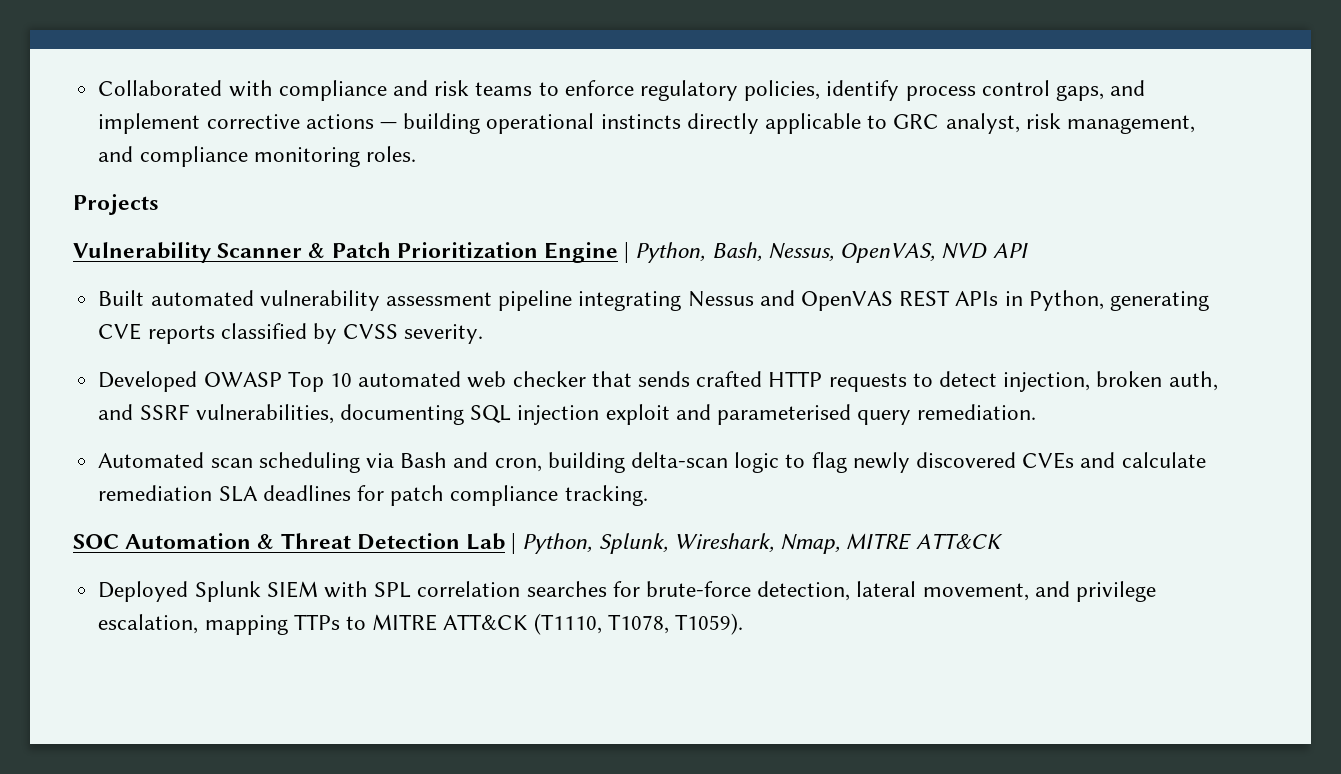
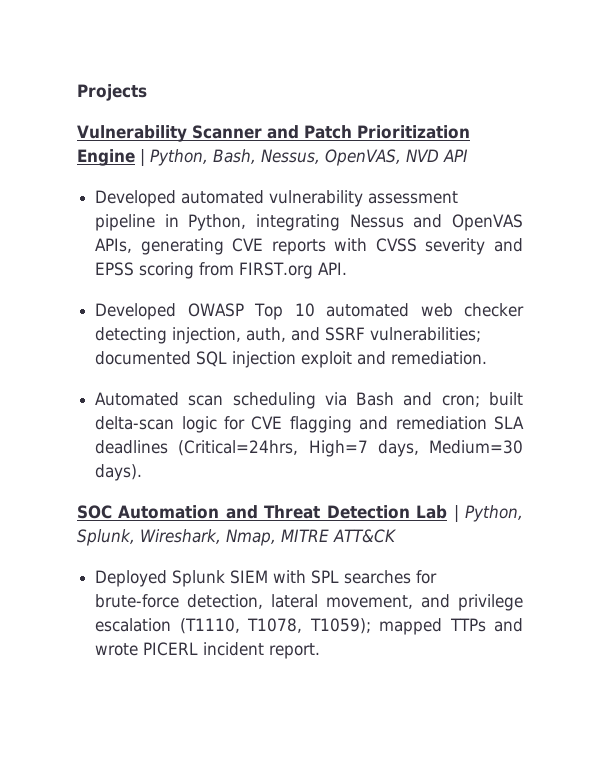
[98,80,1146,101] [98,113,1196,134] [98,146,416,167] Collaborated with compliance and risk teams to enforce regulatory policies, identify process control gaps, and implement corrective actions — building operational instincts directly applicable to GRC analyst, risk management, and compliance monitoring roles. // -> (77, 92) none
[308,243,326,258] & -> [267,125,299,139] and
[98,290,145,306] Built -> [95,190,177,207] Developed
(573, 300) none -> [164,214,247,231] in Python,
[899,290,1210,311] [98,323,484,344] REST APIs in Python, generating CVE reports classified by CVSS severity. -> [95,238,523,255] [95,262,348,279] APIs, generating CVE reports with CVSS severity and EPSS scoring from FIRST.org API.
[591,371,1163,392] that sends crafted HTTP requests to detect injection, broken -> [95,327,242,344] detecting injection,
[195,404,464,425] vulnerabilities, documenting -> [370,327,482,342] [95,351,192,365] vulnerabilities; documented
[716,404,912,425] parameterised query -> (387, 358) none
[494,452,1206,473] [98,485,648,506] cron, building delta-scan logic to flag newly discovered CVEs and calculate remediation SLA deadlines for patch compliance tracking. -> [441,392,523,407] [95,416,524,433] [95,440,523,457] [95,464,143,481] cron; built delta-scan logic for CVE flagging and remediation SLA deadlines (Critical=24hrs, High=7 days, Medium=30 days).
[257,534,275,549] & -> [225,505,258,519] and
[417,581,521,597] correlation -> (340, 577) none
[98,613,743,635] escalation, mapping TTPs to MITRE ATT&CK (T1110, T1078, T1059). -> [95,618,523,635] [95,642,321,659] escalation (T1110, T1078, T1059); mapped TTPs and wrote PICERL incident report.

